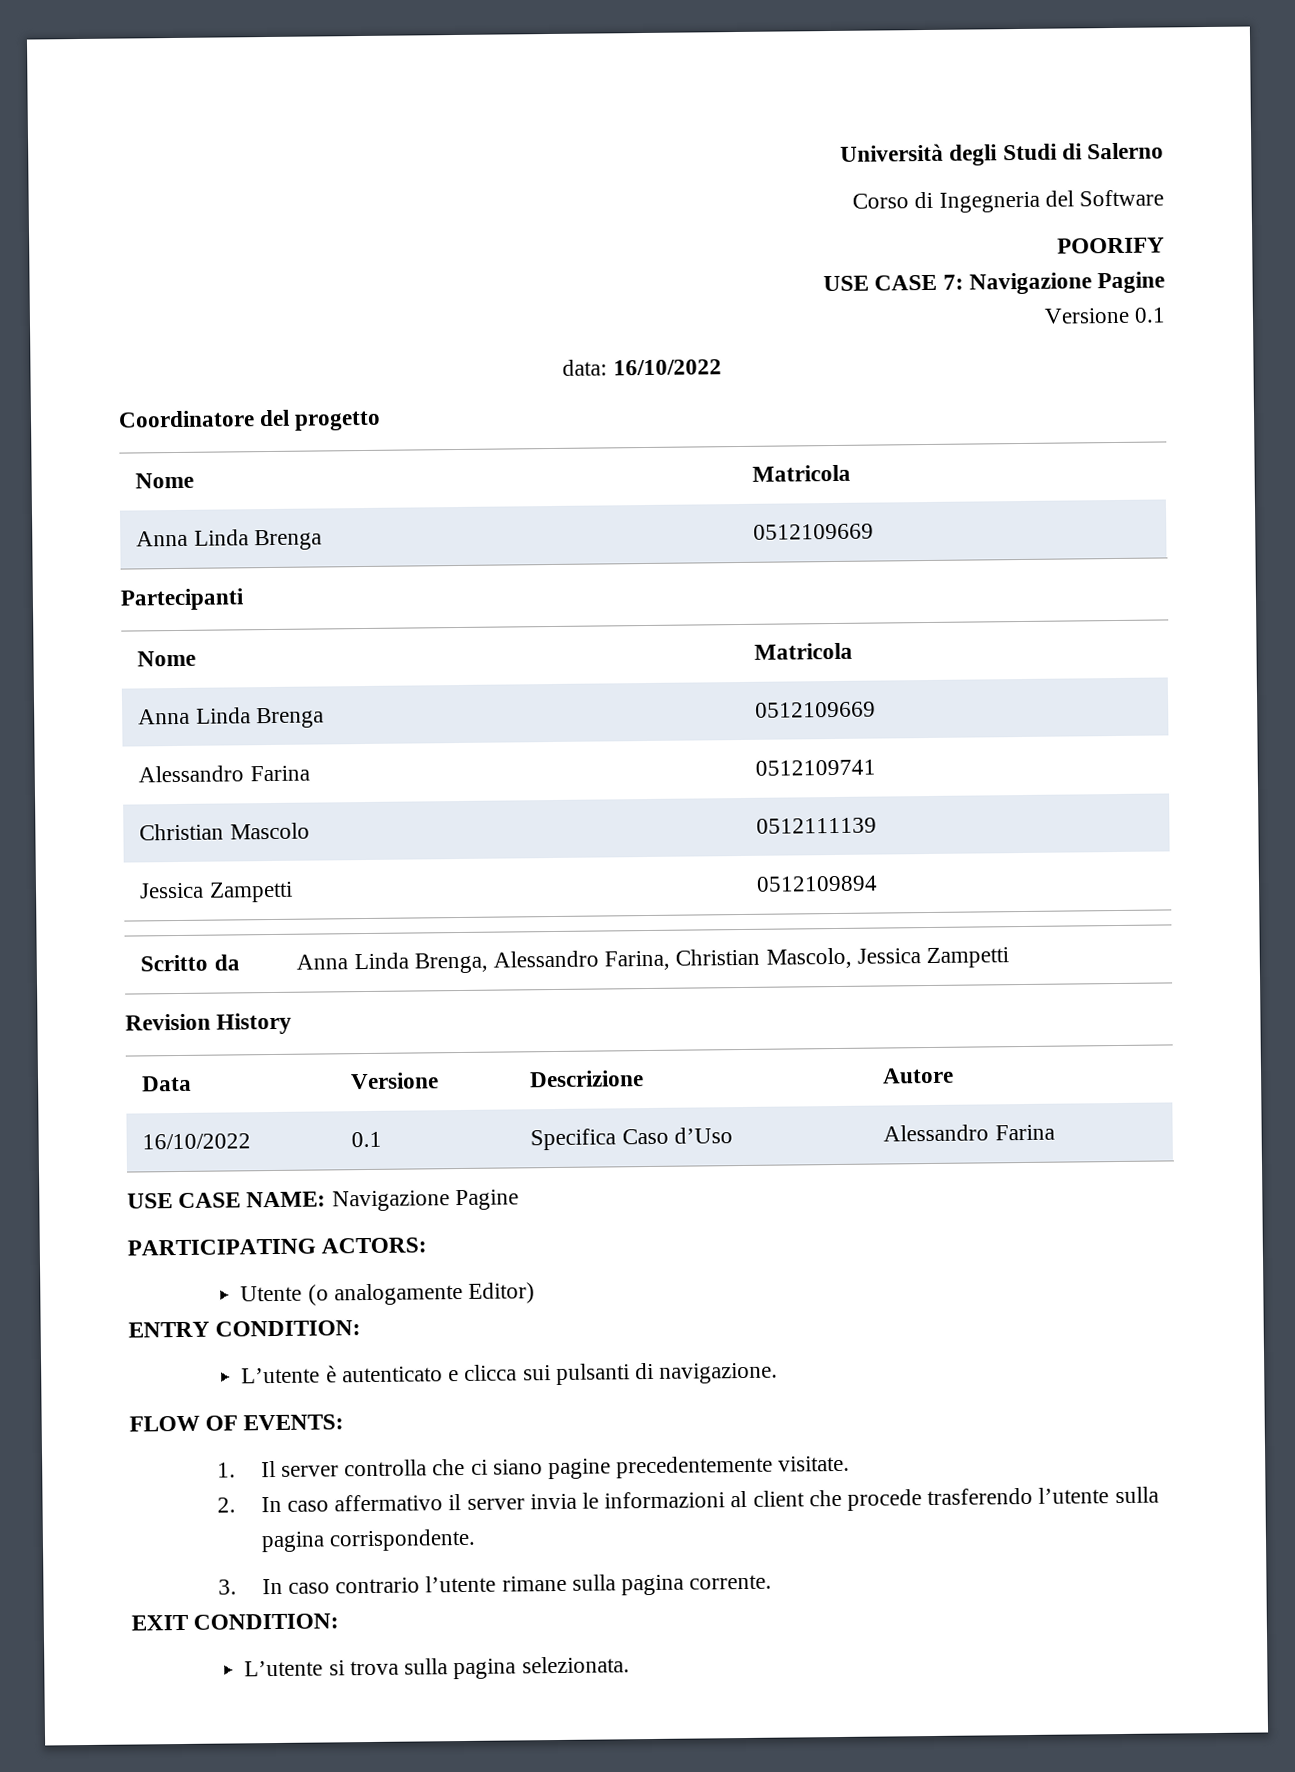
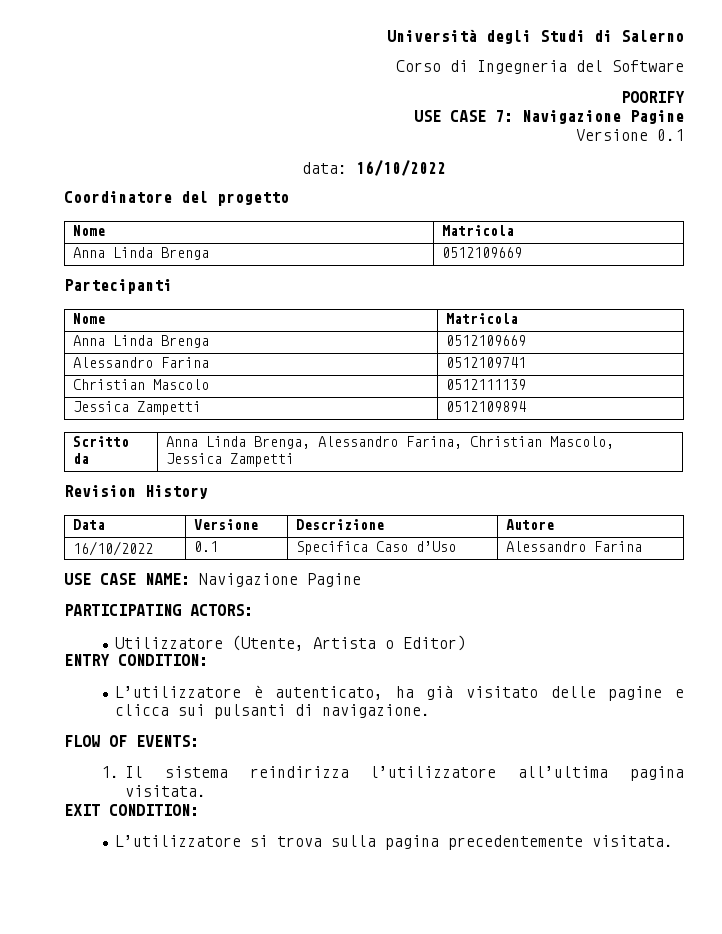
[240,1282,463,1306] Utente (o analogamente -> [114,635,394,651] Utilizzatore (Utente, Artista o
[241,1365,443,1384] L’utente è autenticato -> [114,685,663,701] L’utilizzatore è autenticato, ha già visitato delle pagine
[280,1455,851,1480] [217,1486,1159,1513] [260,1528,476,1553] [218,1574,773,1596] server controlla che ci siano pagine precedentemente visitate. // 2. In caso affermativo il server invia le informazioni al client che procede trasferendo l’utente sulla pagina corrispondente. // 3. In caso contrario l’utente rimane sulla pagina corrente. -> [164,766,684,781] [125,785,207,797] sistema reindirizza l’utilizzatore all’ultima pagina visitata.
[244,1660,324,1677] L’utente -> [114,835,241,847] L’utilizzatore
[521,1656,630,1674] selezionata. -> [447,835,673,850] precedentemente visitata.

